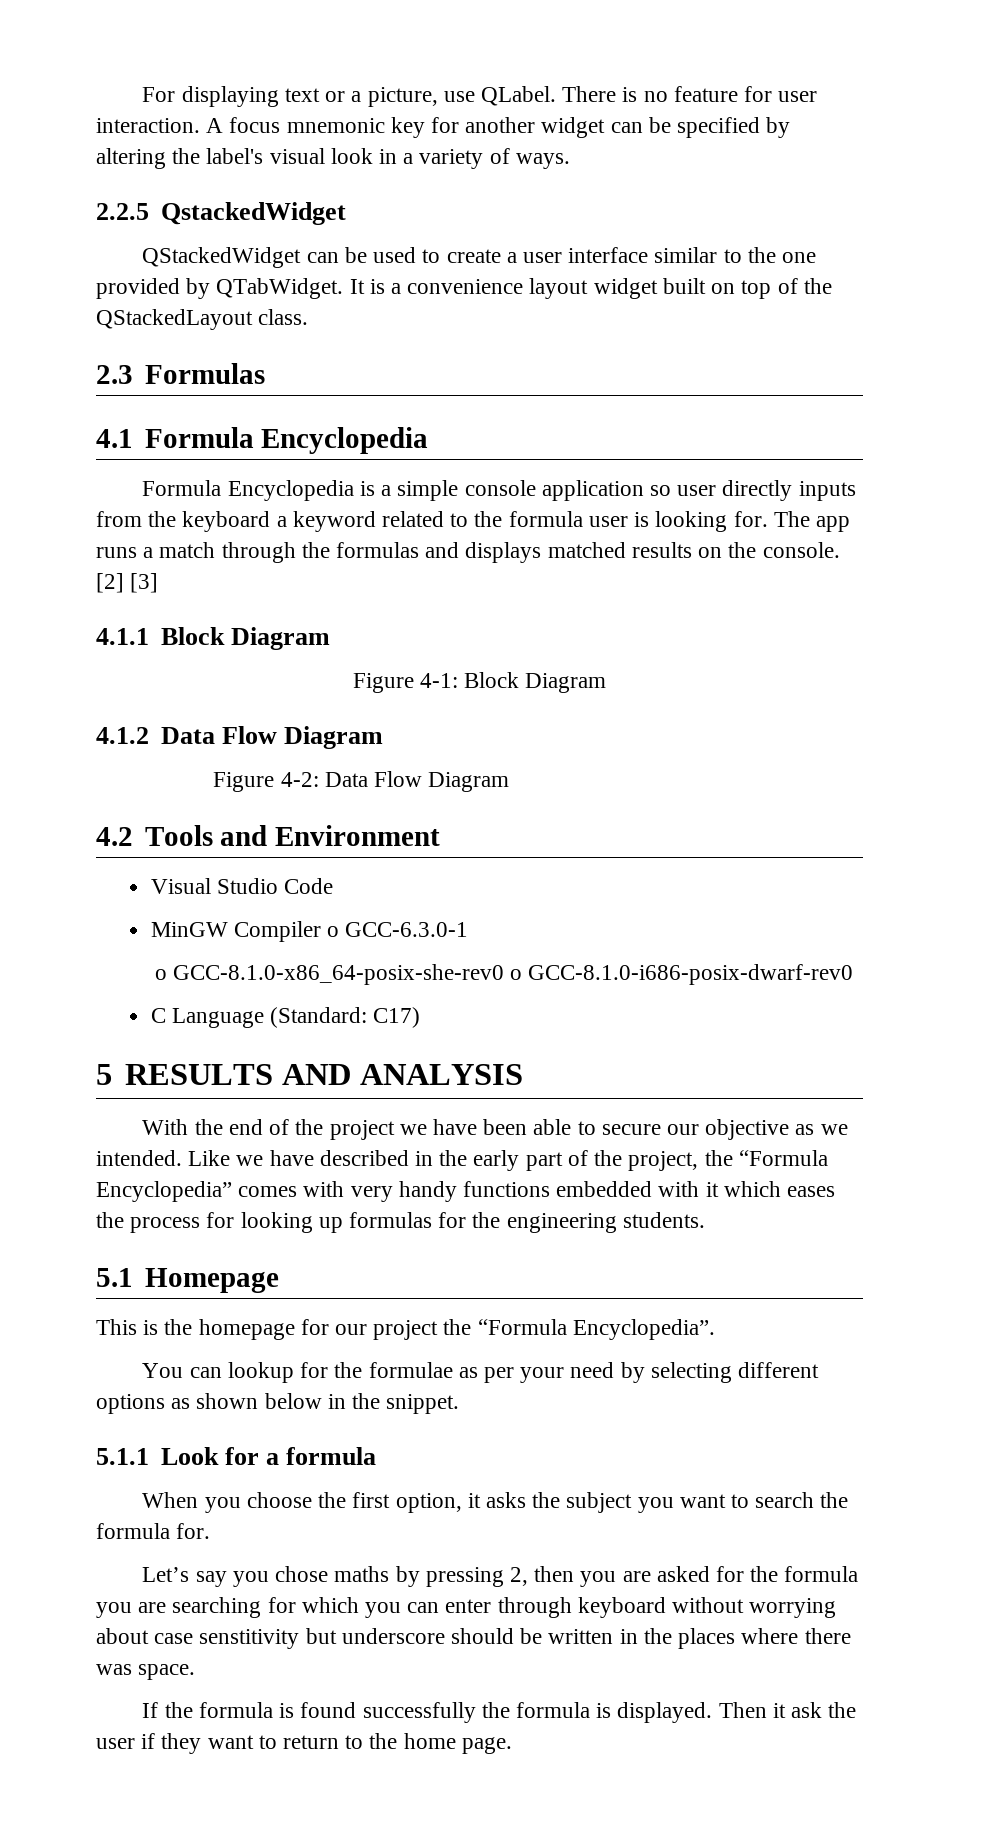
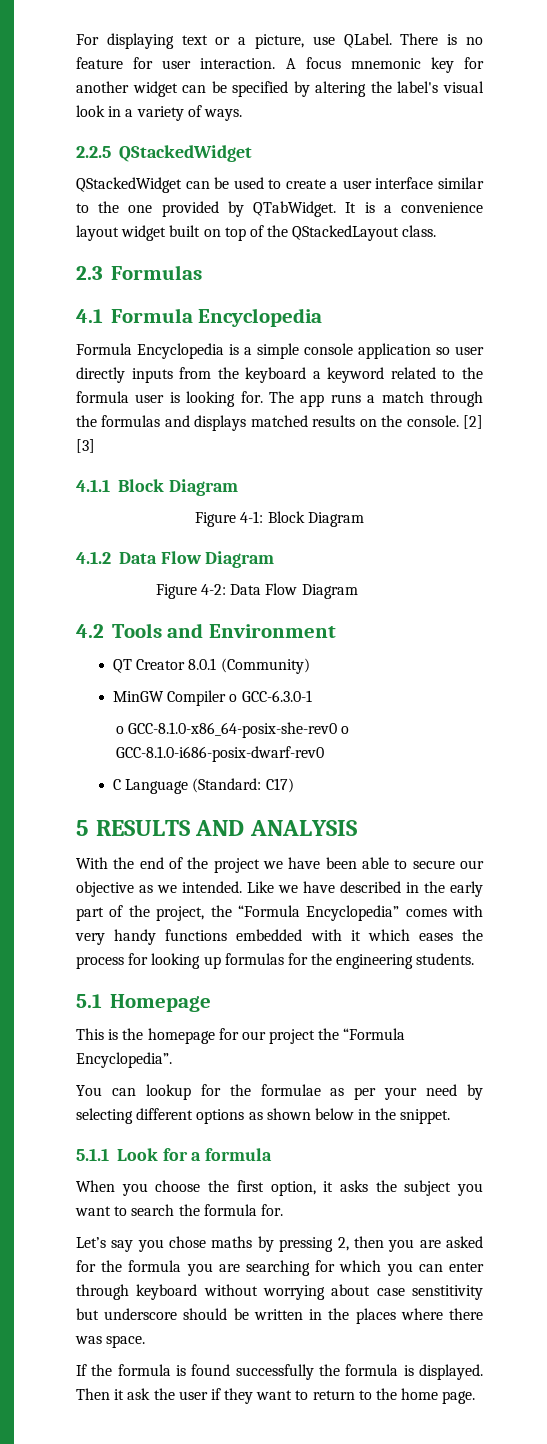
[160,202,346,225] QstackedWidget -> [118,145,252,162] QStackedWidget
[150,878,334,894] Visual Studio Code -> [113,658,310,674] QT Creator 8.0.1 (Community)

